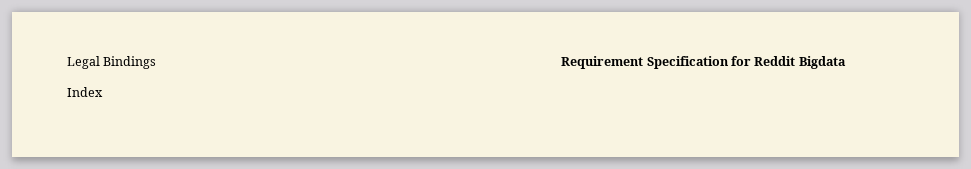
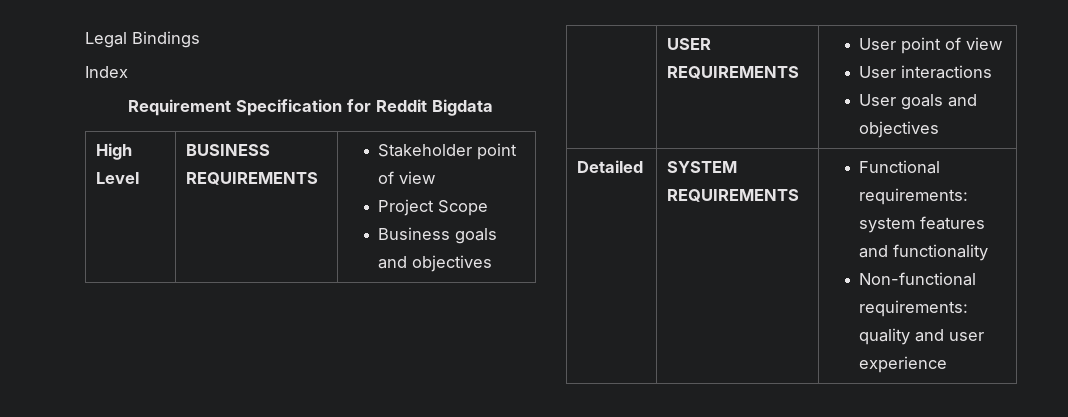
(846, 62) none -> [96,143,133,160] [96,172,140,184] [186,144,271,156] [186,172,319,185] [378,143,518,160] [378,171,437,184] [378,199,489,216] [378,227,498,244] [378,255,493,272] [667,38,712,50] [667,66,800,79] [859,37,1004,54] [859,65,993,79] [859,94,978,110] [859,121,940,138] [577,160,644,173] [667,161,738,173] [667,189,800,202] [859,160,941,174] [859,188,969,205] [859,216,986,233] [859,244,989,261] [859,272,977,286] [859,300,969,317] [859,328,985,345] [859,356,948,373] // High Level | BUSINESS REQUIREMENTS | Stakeholder point of view // Project Scope // Business goals and objectives // | USER REQUIREMENTS | User point of view // User interactions // User goals and objectives // Detailed | SYSTEM REQUIREMENTS | Functional requirements: system features and functionality // Non-functional requirements: quality and user experience

